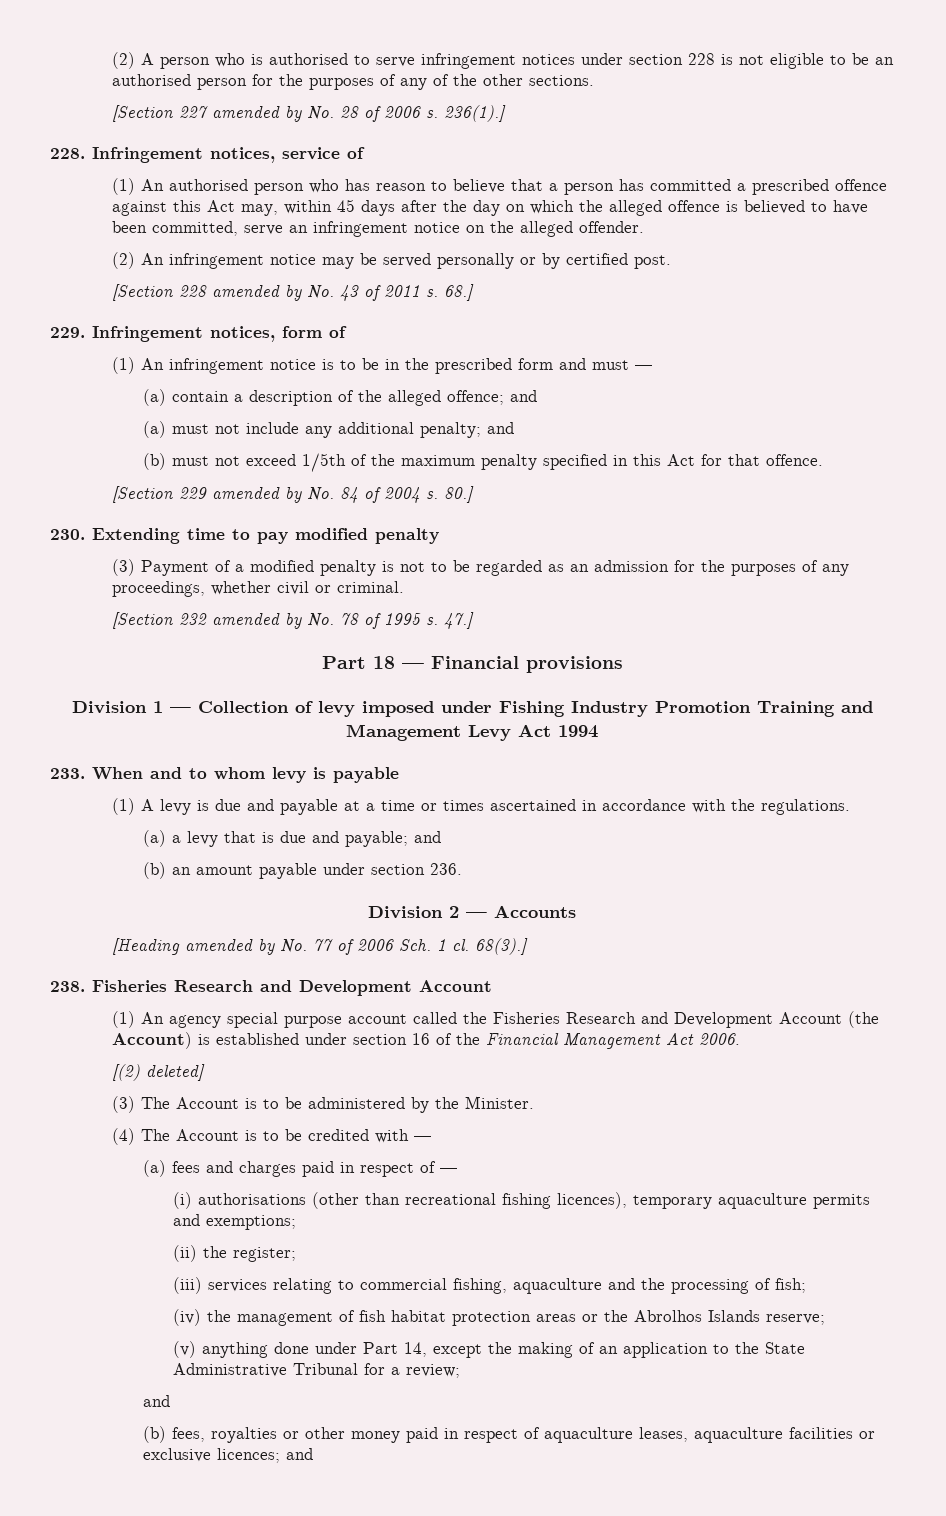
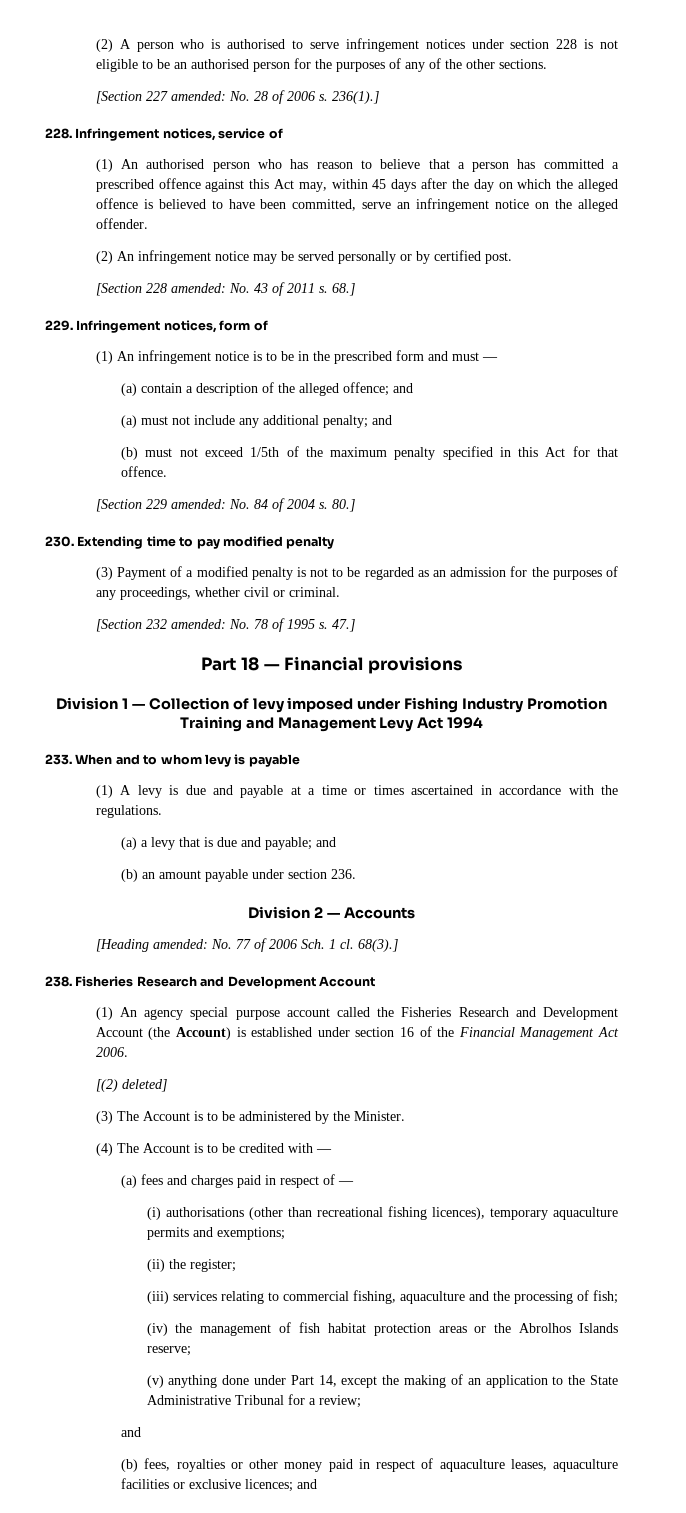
[211,106,302,122] amended by -> [170,91,226,101] amended:
[211,285,302,301] amended by -> [170,283,226,293] amended:
[211,487,302,503] amended by -> [170,499,226,509] amended:
[211,613,302,629] amended by -> [170,619,226,629] amended:
[184,939,275,955] amended by -> [152,939,208,949] amended:

